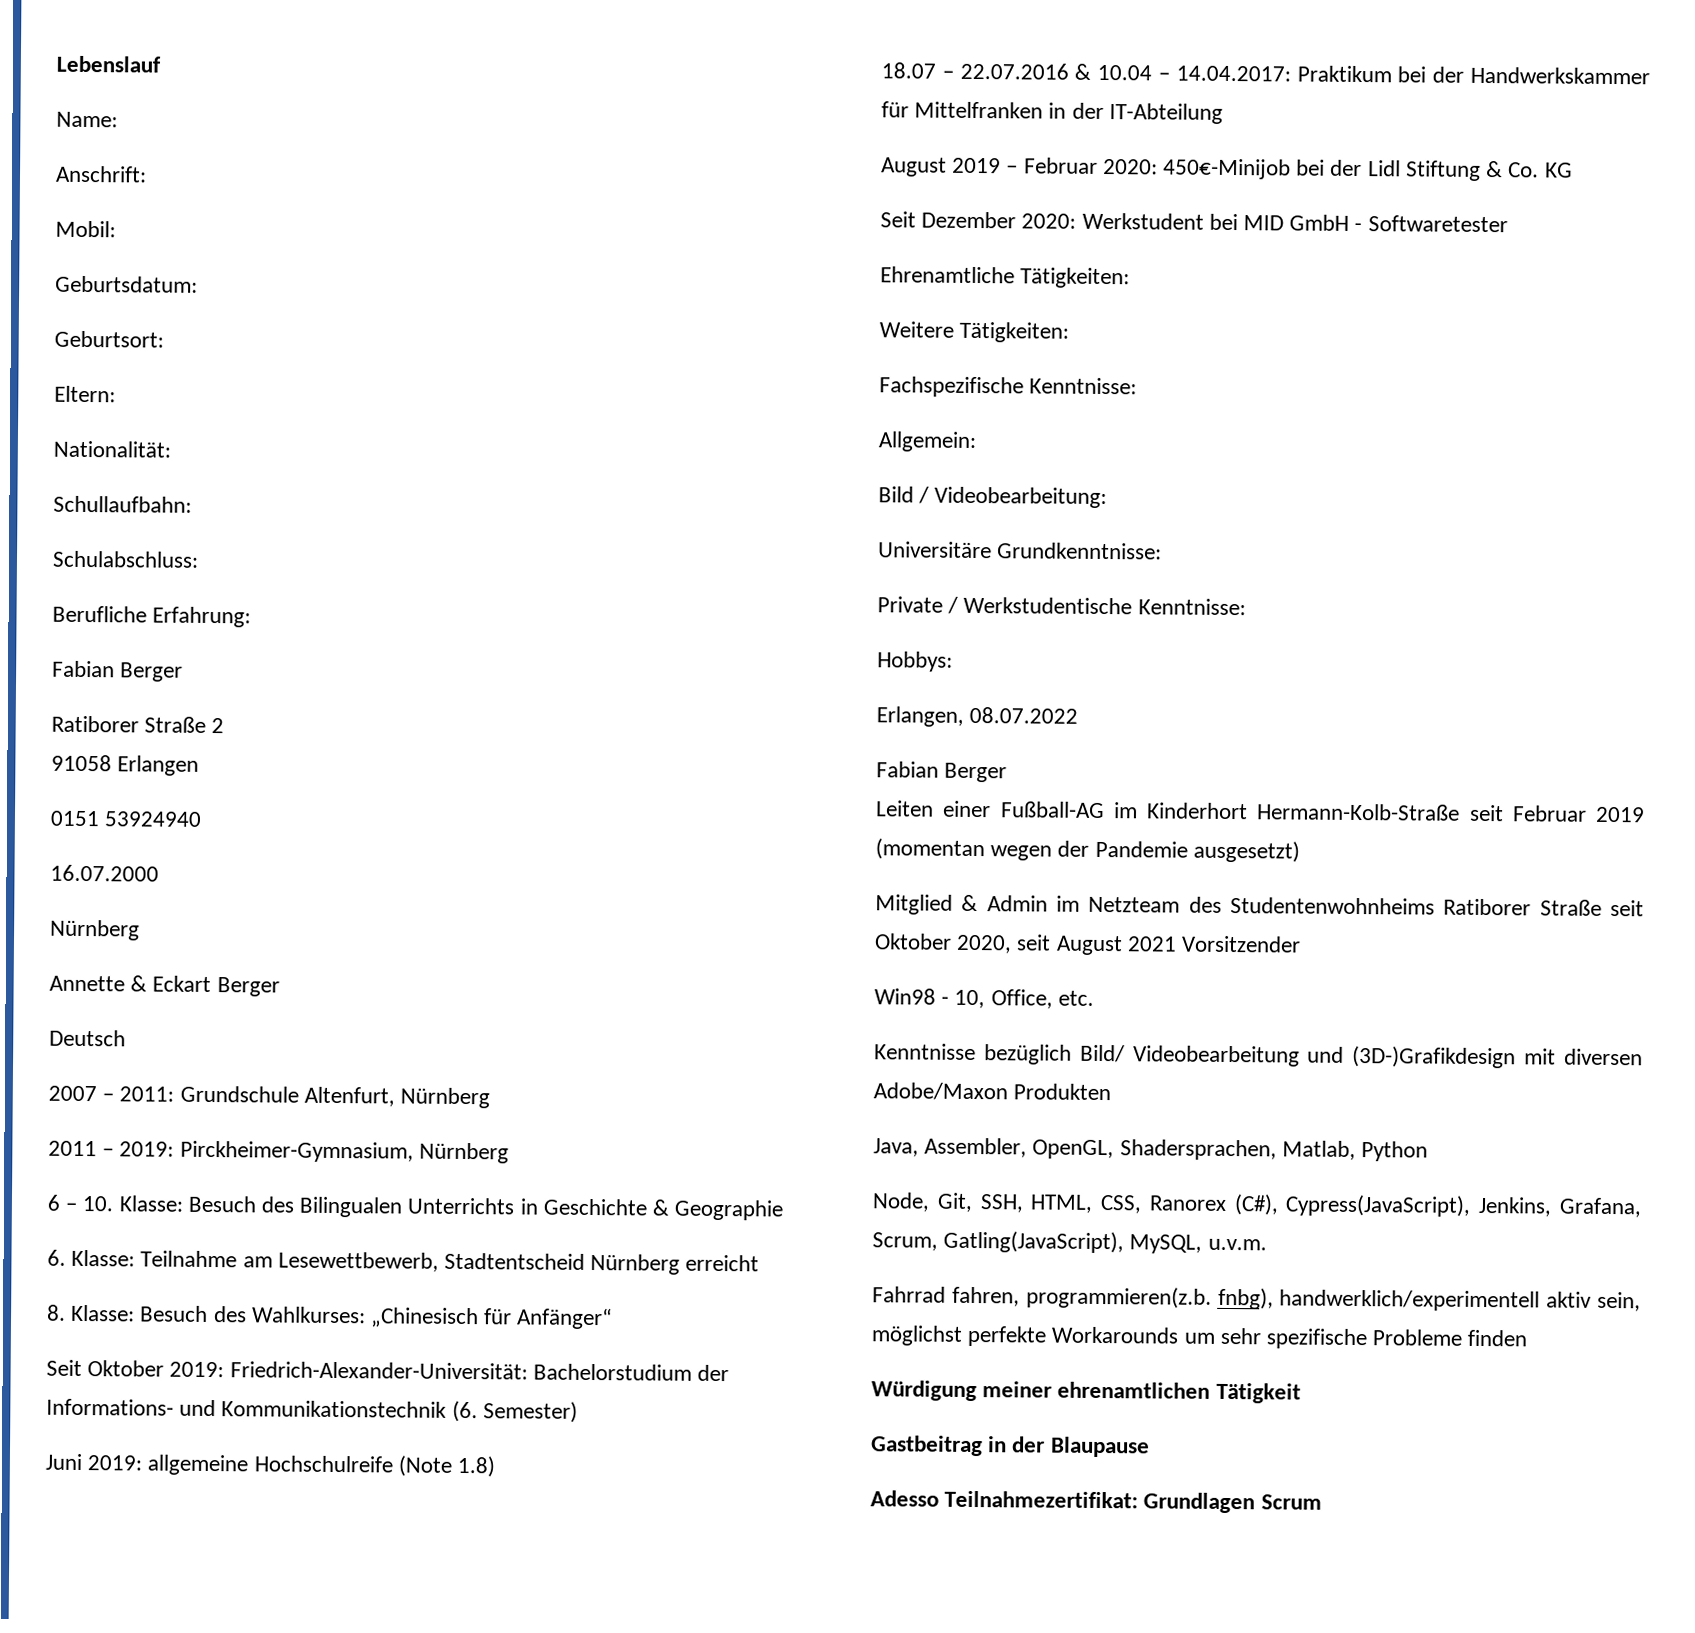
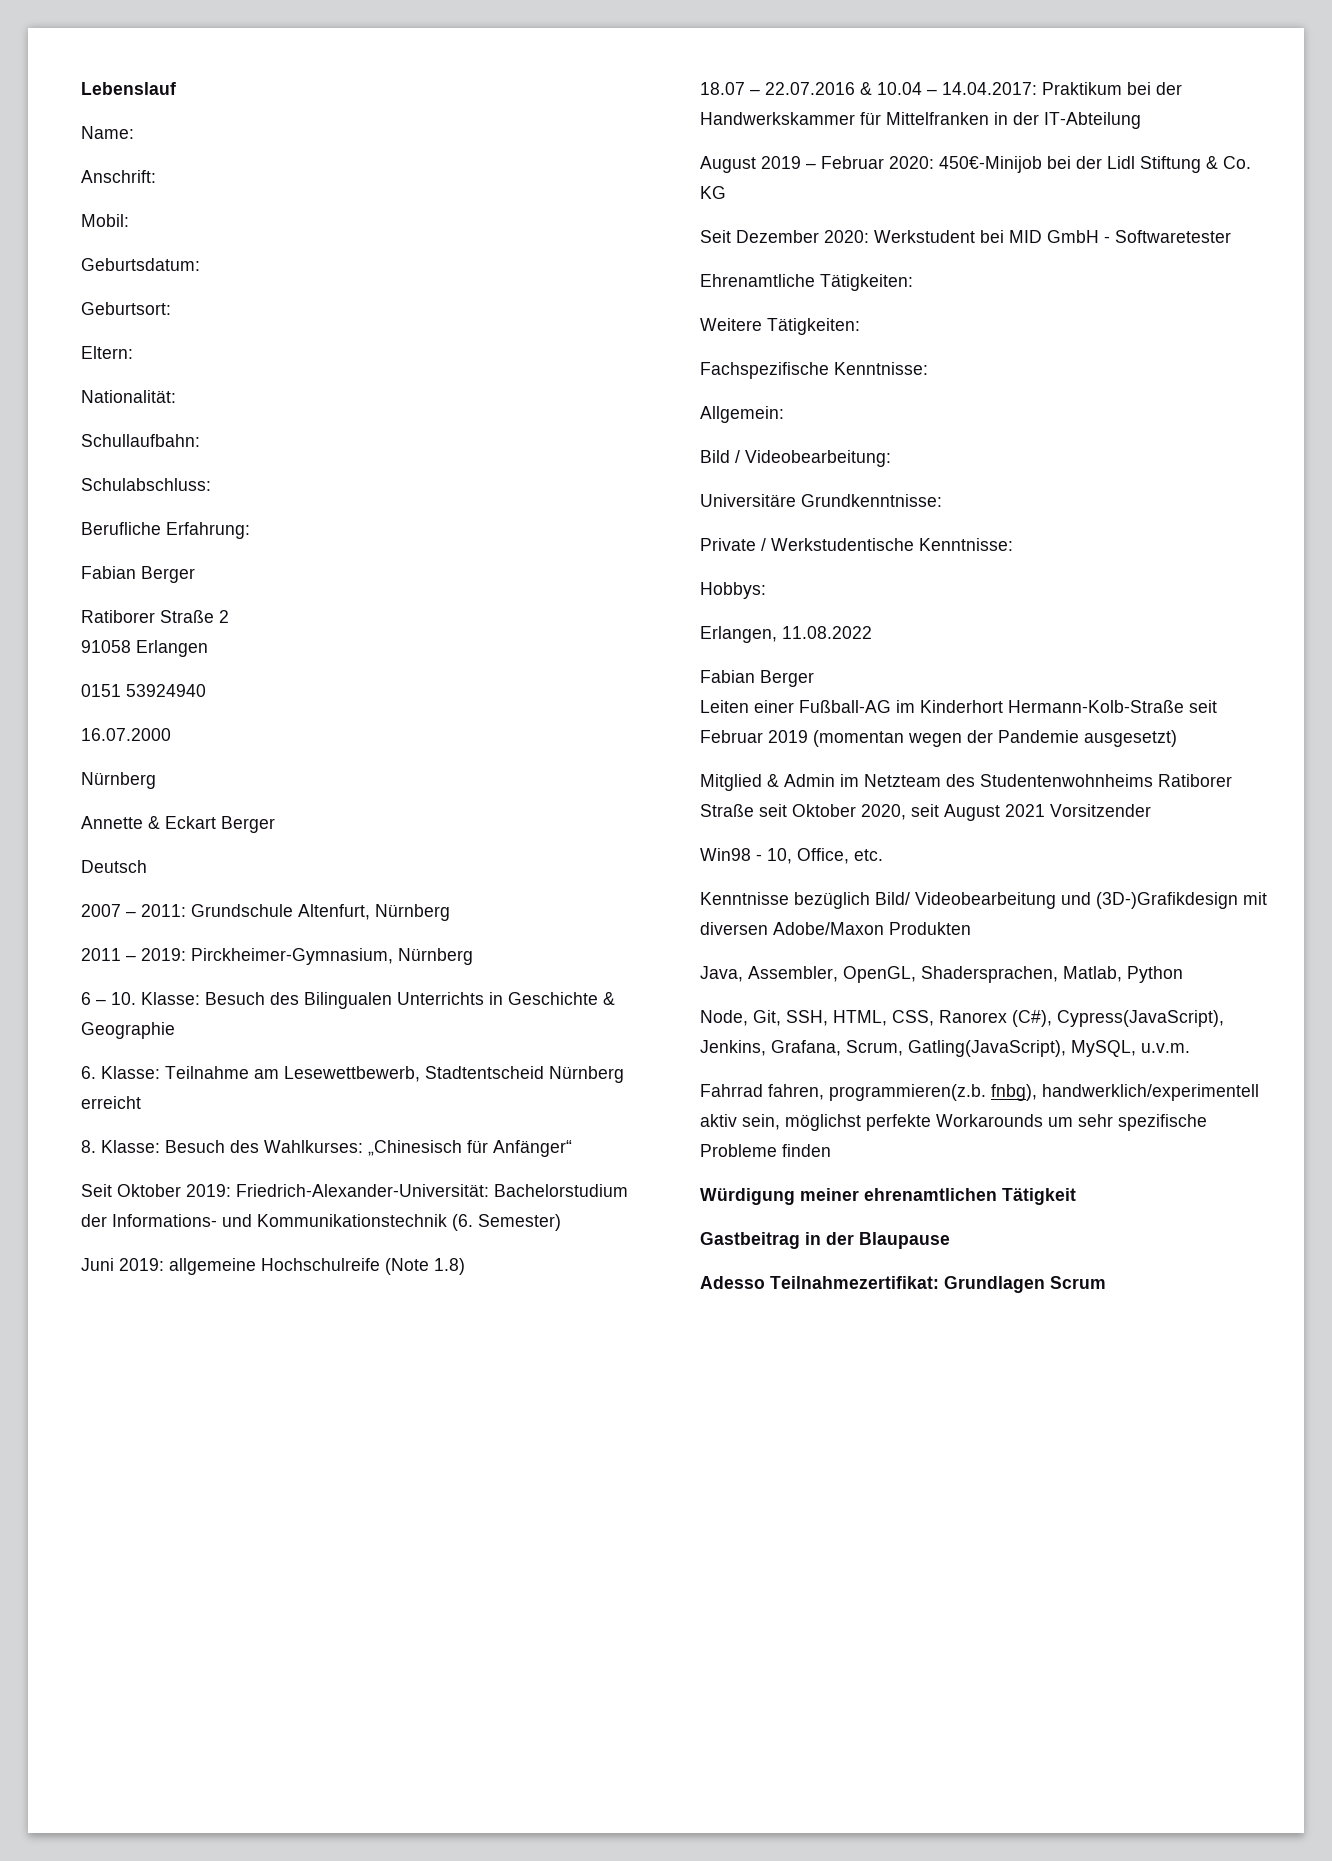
[969,706,1079,724] 08.07.2022 -> [782,626,872,639] 11.08.2022

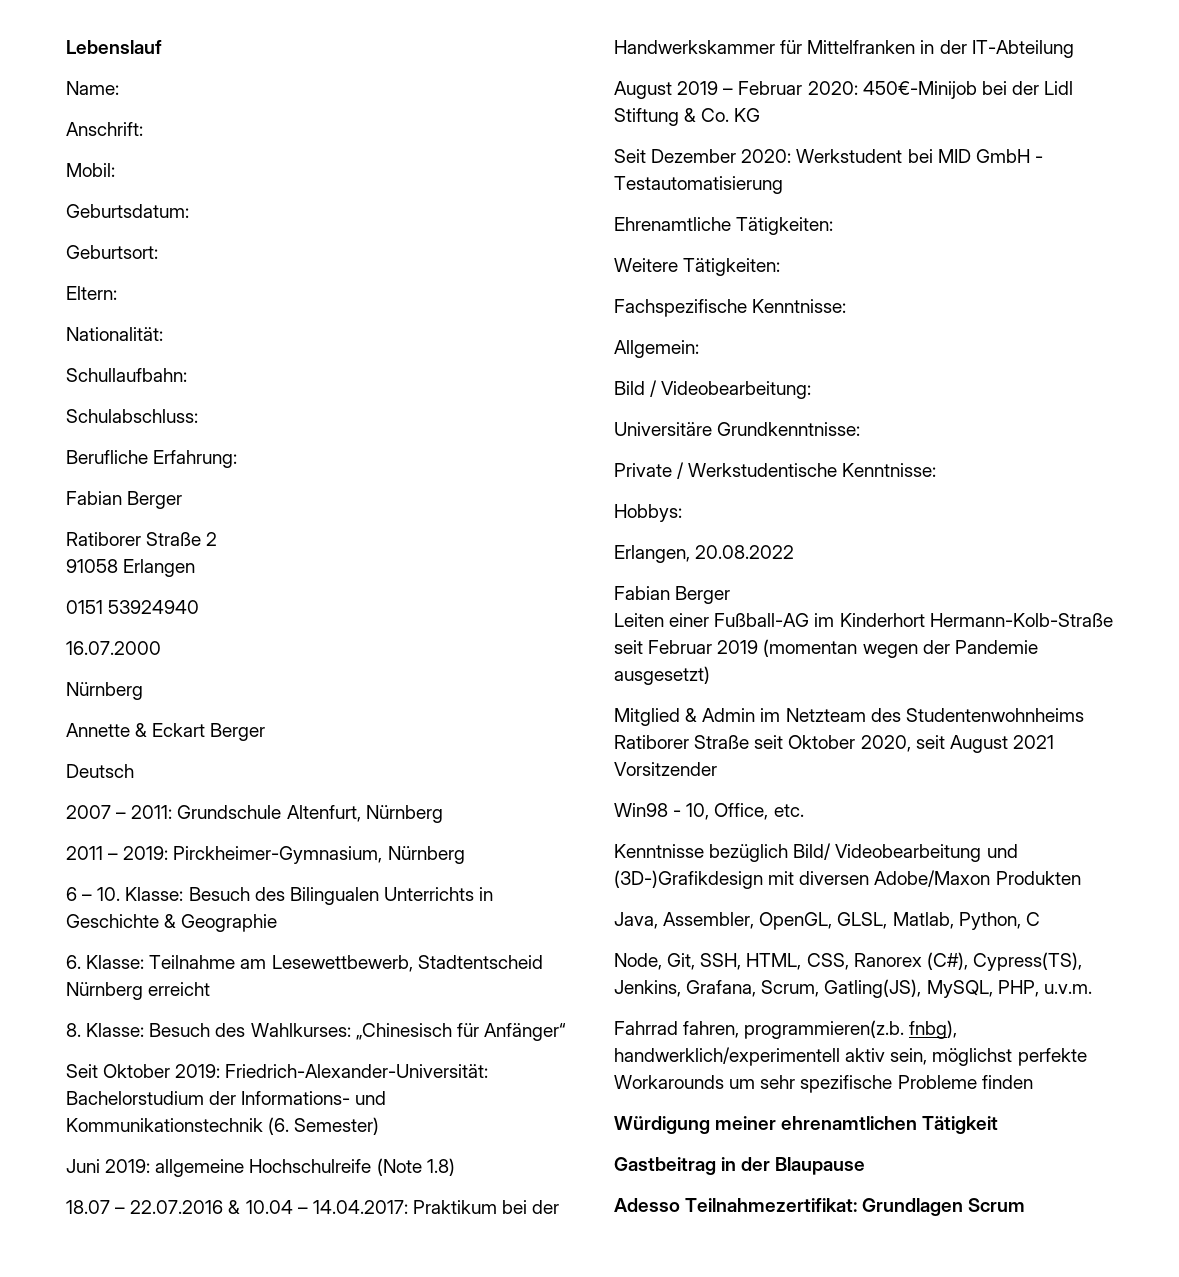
[1115,230,1231,243] Softwaretester -> [614,176,783,194] Testautomatisierung
[782,626,872,639] 11.08.2022 -> [695,545,795,559] 20.08.2022
[921,966,1183,983] Shadersprachen, Matlab, Python -> [837,912,1040,930] GLSL, Matlab, Python, C
[1057,1010,1224,1027] Cypress(JavaScript), -> [972,952,1082,971] Cypress(TS),
[908,1040,1136,1057] Gatling(JavaScript), MySQL, -> [824,979,1039,998] Gatling(JS), MySQL, PHP,

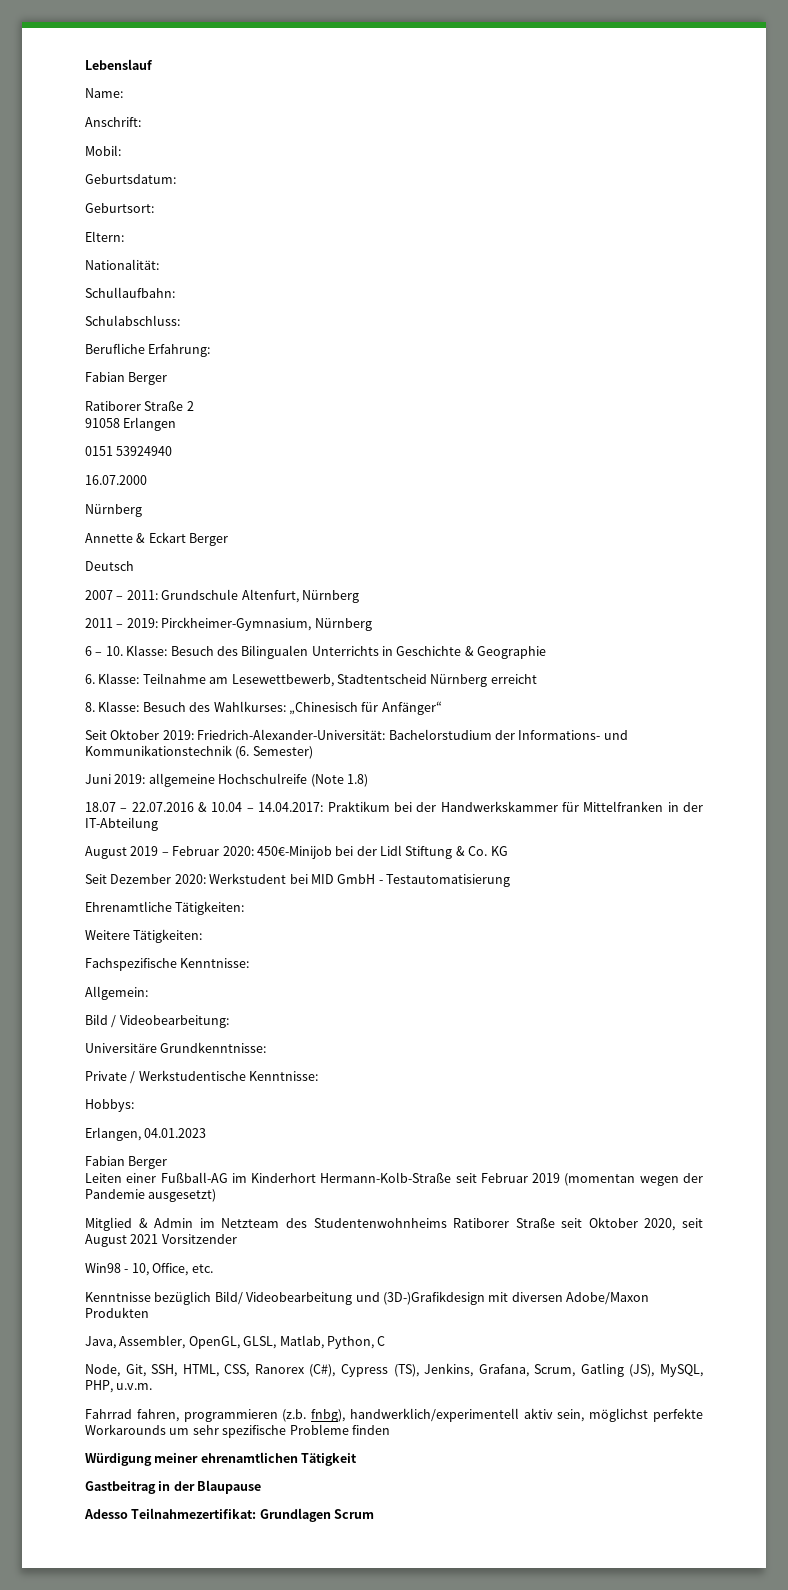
[695,545,795,559] 20.08.2022 -> [144,1128,207,1138] 04.01.2023
[972,952,1082,971] Cypress(TS), -> [341,1364,419,1377] Cypress (TS),
[824,979,922,998] Gatling(JS), -> [580,1363,655,1377] Gatling (JS),
[744,1020,905,1039] programmieren(z.b. -> [183,1409,307,1422] programmieren (z.b.

